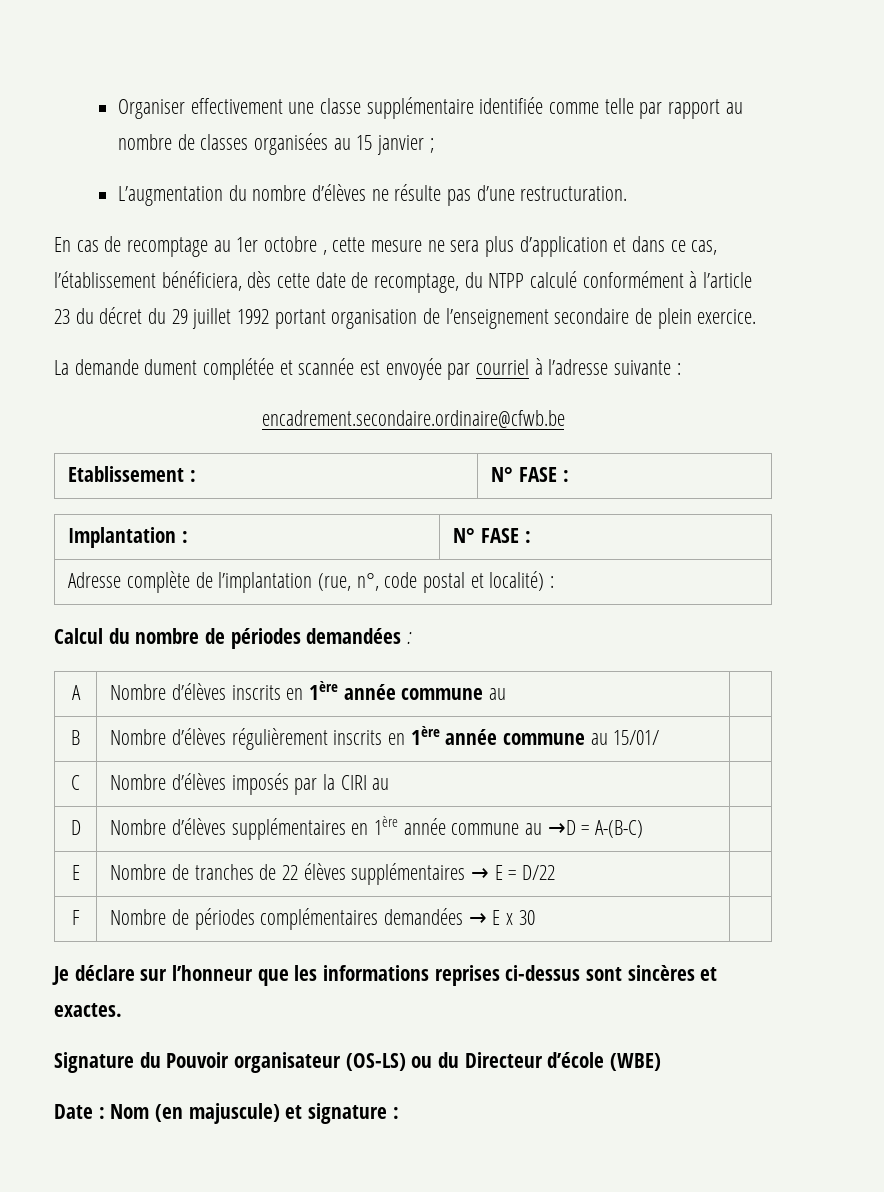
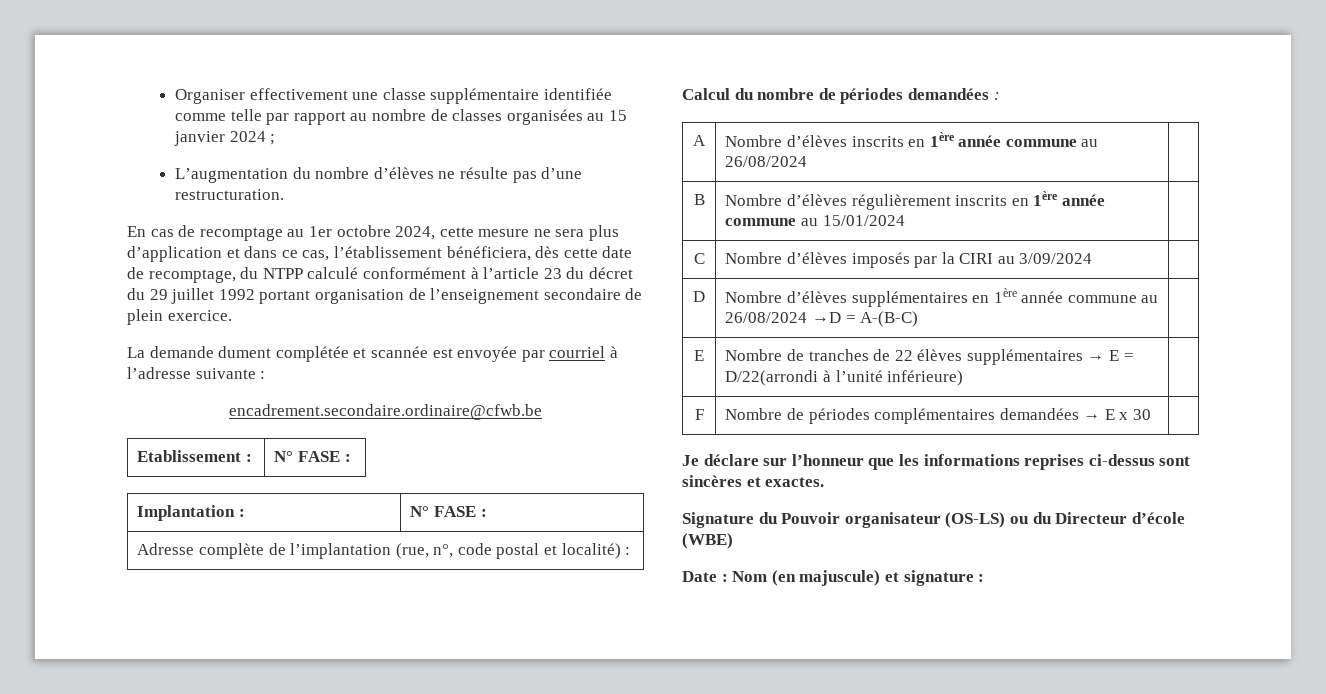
(424, 145) none -> [229,131,266,142] 2024
[322,250,327,255] , -> [395,226,436,240] 2024,
(506, 694) none -> [725,156,808,167] 26/08/2024
[613,730,660,745] 15/01/ -> [822,215,905,226] 15/01/2024
(390, 784) none -> [1019,253,1093,264] 3/09/2024
(542, 829) none -> [725,312,808,323] 26/08/2024
[521,865,555,880] D/22 -> [725,370,964,386] D/22(arrondi à l’unité inférieure)

